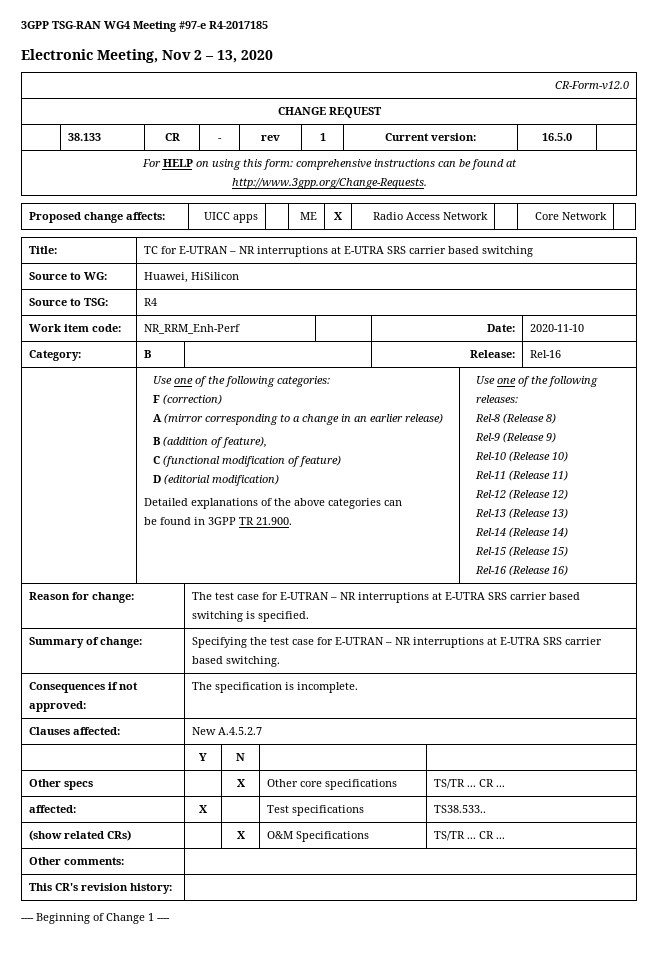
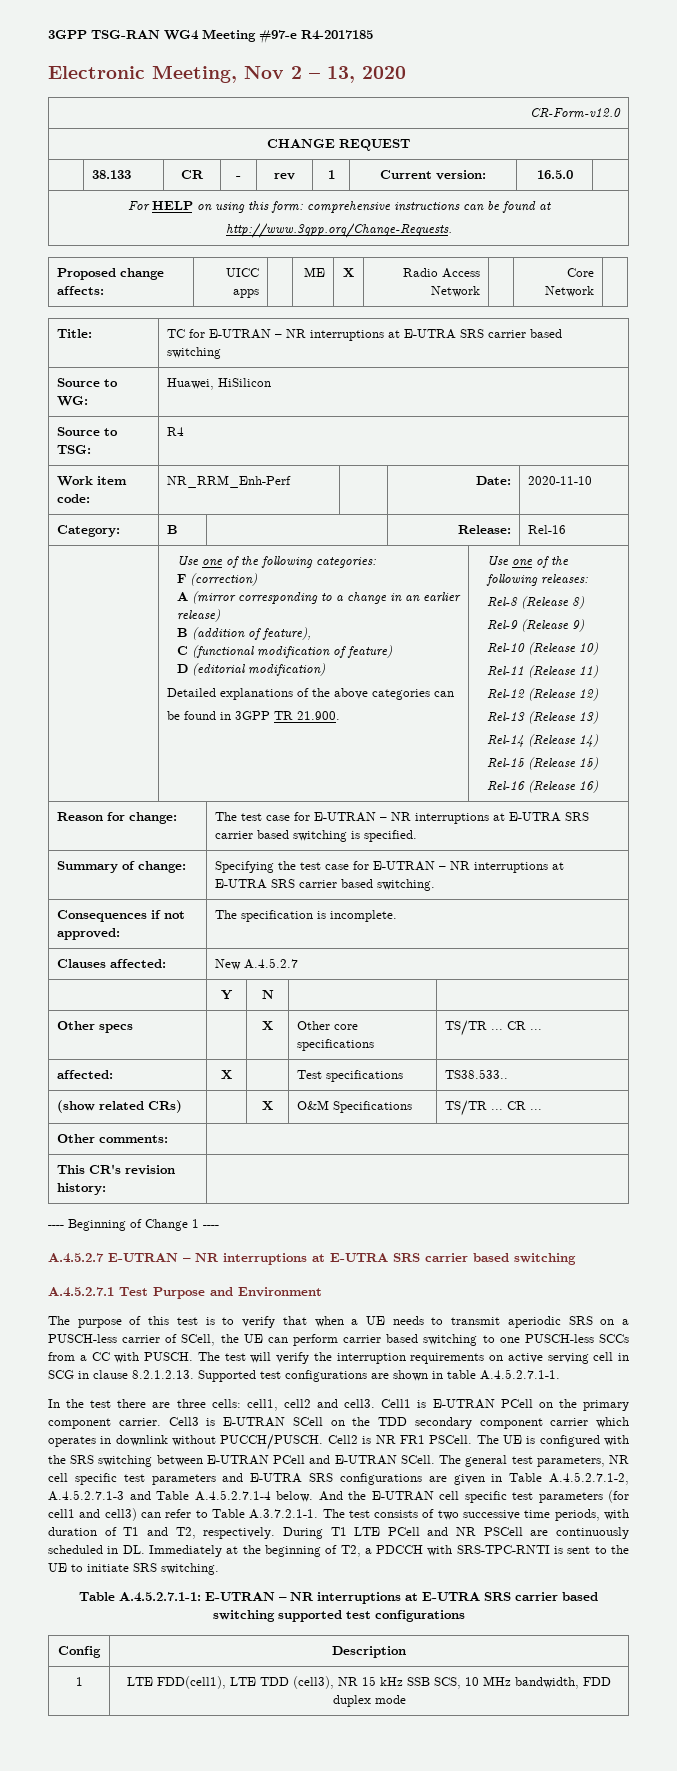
(170, 919) none -> [48,1253,576,1265] [48,1287,322,1299] [48,1316,629,1328] [48,1334,630,1346] [48,1352,629,1364] [48,1369,560,1382] [48,1399,630,1411] [48,1417,629,1429] [48,1434,629,1450] [48,1455,629,1467] [48,1472,629,1485] [48,1490,629,1503] [48,1508,629,1521] [48,1527,630,1539] [48,1545,629,1557] [48,1563,219,1575] [79,1592,598,1604] [212,1610,465,1622] [58,1646,101,1658] [332,1646,406,1658] [75,1677,83,1686] [127,1676,612,1689] [332,1695,406,1707] // A.4.5.2.7 E-UTRAN – NR interruptions at E-UTRA SRS carrier based switching // A.4.5.2.7.1 Test Purpose and Environment // The purpose of this test is to verify that when a UE needs to transmit aperiodic SRS on a PUSCH-less carrier of SCell, the UE can perform carrier based switching to one PUSCH-less SCCs from a CC with PUSCH. The test will verify the interruption requirements on active serving cell in SCG in clause 8.2.1.2.13. Supported test configurations are shown in table A.4.5.2.7.1-1. // In the test there are three cells: cell1, cell2 and cell3. Cell1 is E-UTRAN PCell on the primary component carrier. Cell3 is E-UTRAN SCell on the TDD secondary component carrier which operates in downlink without PUCCH/PUSCH. Cell2 is NR FR1 PSCell. The UE is configured with the SRS switching between E-UTRAN PCell and E-UTRAN SCell. The general test parameters, NR cell specific test parameters and E-UTRA SRS configurations are given in Table A.4.5.2.7.1-2, A.4.5.2.7.1-3 and Table A.4.5.2.7.1-4 below. And the E-UTRAN cell specific test parameters (for cell1 and cell3) can refer to Table A.3.7.2.1-1. The test consists of two successive time periods, with duration of T1 and T2, respectively. During T1 LTE PCell and NR PSCell are continuously scheduled in DL. Immediately at the beginning of T2, a PDCCH with SRS-TPC-RNTI is sent to the UE to initiate SRS switching. // Table A.4.5.2.7.1-1: E-UTRAN – NR interruptions at E-UTRA SRS carrier based switching supported test configurations // Config | Description // 1 | LTE FDD(cell1), LTE TDD (cell3), NR 15 kHz SSB SCS, 10 MHz bandwidth, FDD duplex mode

